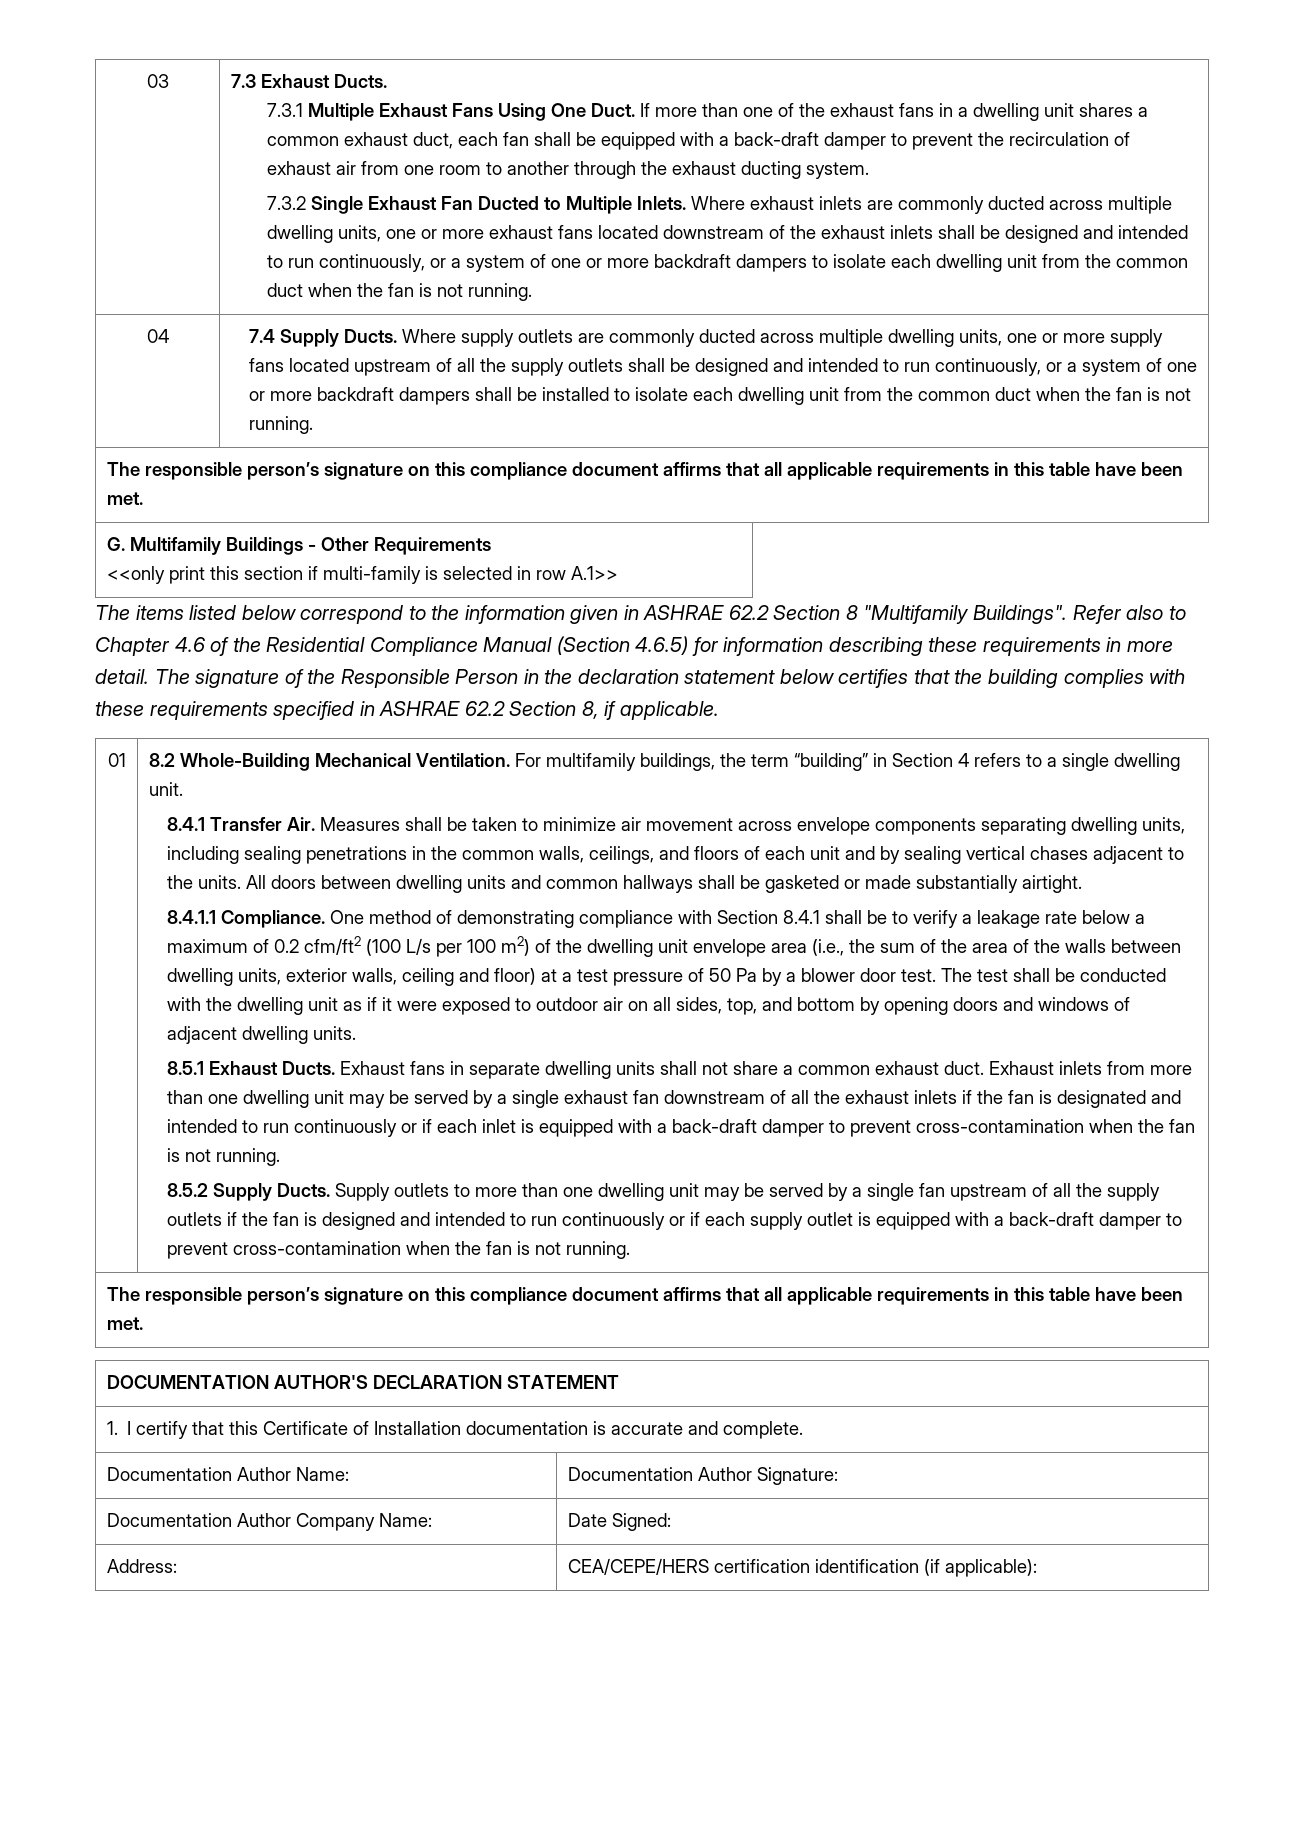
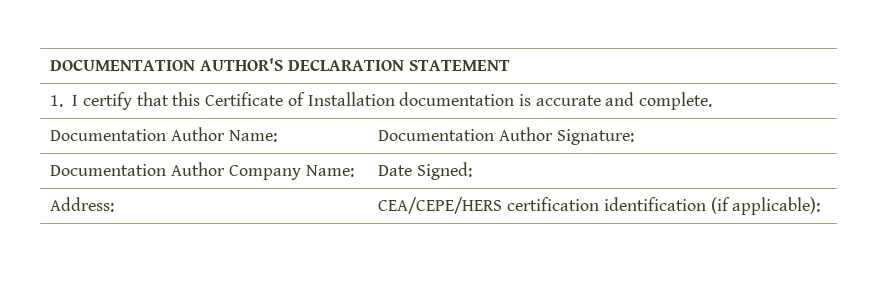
[146,74,169,88] [230,74,387,88] [266,103,1148,121] [266,132,1130,150] [266,161,869,179] [266,196,1172,214] [266,225,1188,243] [266,254,1188,272] [266,283,532,301] [146,329,169,343] [248,329,1163,347] [248,358,1197,376] [248,387,1191,405] [248,416,313,434] [106,462,1183,480] [106,492,143,505] [106,537,491,555] [106,566,618,584] [95,605,1186,624] [95,636,1174,656] [95,669,1186,688] [95,701,719,720] [107,753,126,767] [148,753,1180,771] [148,782,183,796] [166,817,1185,835] [166,846,1184,864] [166,875,1082,893] [166,910,1145,928] [166,936,1181,957] [166,968,1166,986] [166,997,1130,1015] [166,1026,356,1044] [166,1061,1192,1079] [166,1090,1181,1108] [166,1119,1195,1137] [166,1148,280,1166] [166,1183,1160,1201] [166,1212,1182,1230] [166,1241,630,1259] [106,1287,1183,1305] [106,1317,143,1330] 03 | 7.3 Exhaust Ducts. // 7.3.1 Multiple Exhaust Fans Using One Duct. If more than one of the exhaust fans in a dwelling unit shares a common exhaust duct, each fan shall be equipped with a back-draft damper to prevent the recirculation of exhaust air from one room to another through the exhaust ducting system. // 7.3.2 Single Exhaust Fan Ducted to Multiple Inlets. Where exhaust inlets are commonly ducted across multiple dwelling units, one or more exhaust fans located downstream of the exhaust inlets shall be designed and intended to run continuously, or a system of one or more backdraft dampers to isolate each dwelling unit from the common duct when the fan is not running. // 04 | 7.4 Supply Ducts. Where supply outlets are commonly ducted across multiple dwelling units, one or more supply fans located upstream of all the supply outlets shall be designed and intended to run continuously, or a system of one or more backdraft dampers shall be installed to isolate each dwelling unit from the common duct when the fan is not running. // The responsible person’s signature on this compliance document affirms that all applicable requirements in this table have been met. // G. Multifamily Buildings - Other Requirements // <<only print this section if multi-family is selected in row A.1>> // The items listed below correspond to the information given in ASHRAE 62.2 Section 8 "Multifamily Buildings". Refer also to Chapter 4.6 of the Residential Compliance Manual (Section 4.6.5) for information describing these requirements in more detail. The signature of the Responsible Person in the declaration statement below certifies that the building complies with these requirements specified in ASHRAE 62.2 Section 8, if applicable. // 01 | 8.2 Whole-Building Mechanical Ventilation. For multifamily buildings, the term “building” in Section 4 refers to a single dwelling unit. // 8.4.1 Transfer Air. Measures shall be taken to minimize air movement across envelope components separating dwelling units, including sealing penetrations in the common walls, ceilings, and floors of each unit and by sealing vertical chases adjacent to the units. All doors between dwelling units and common hallways shall be gasketed or made substantially airtight. // 8.4.1.1 Compliance. One method of demonstrating compliance with Section 8.4.1 shall be to verify a leakage rate below a maximum of 0.2 cfm/ft2 (100 L/s per 100 m2) of the dwelling unit envelope area (i.e., the sum of the area of the walls between dwelling units, exterior walls, ceiling and floor) at a test pressure of 50 Pa by a blower door test. The test shall be conducted with the dwelling unit as if it were exposed to outdoor air on all sides, top, and bottom by opening doors and windows of adjacent dwelling units. // 8.5.1 Exhaust Ducts. Exhaust fans in separate dwelling units shall not share a common exhaust duct. Exhaust inlets from more than one dwelling unit may be served by a single exhaust fan downstream of all the exhaust inlets if the fan is designated and intended to run continuously or if each inlet is equipped with a back-draft damper to prevent cross-contamination when the fan is not running. // 8.5.2 Supply Ducts. Supply outlets to more than one dwelling unit may be served by a single fan upstream of all the supply outlets if the fan is designed and intended to run continuously or if each supply outlet is equipped with a back-draft damper to prevent cross-contamination when the fan is not running. // The responsible person’s signature on this compliance document affirms that all applicable requirements in this table have been met. // -> (50, 65) none

